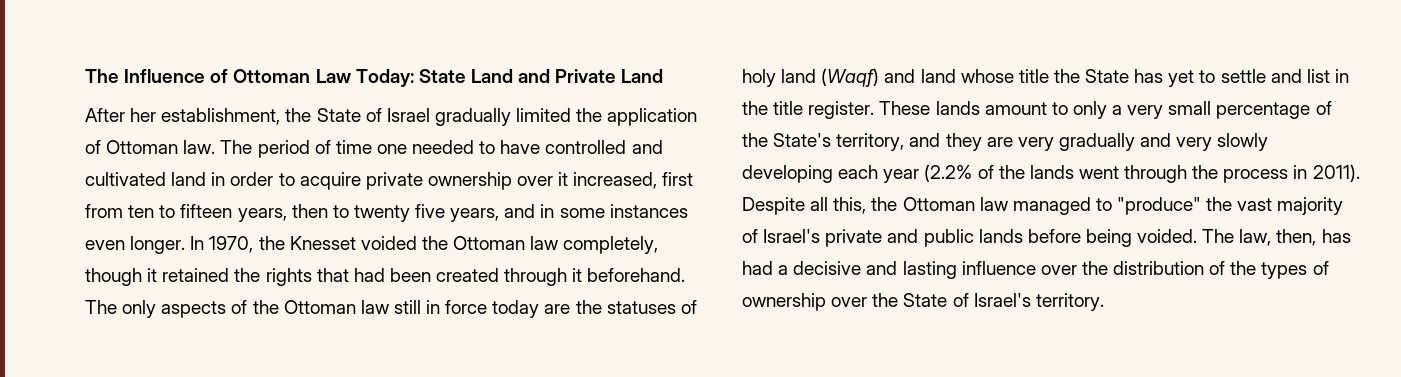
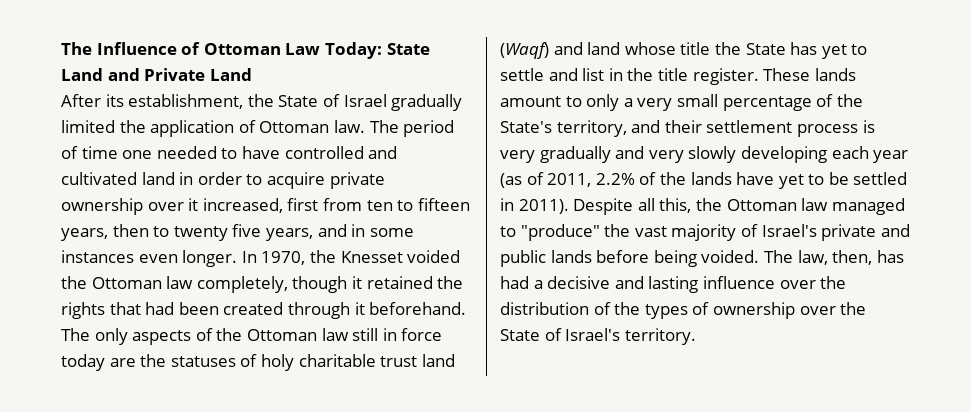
[130,108,157,122] her -> [105,94,124,107] its
(776, 78) none -> [298,354,418,367] charitable trust
[945,133,1013,151] they are -> [664,120,875,137] their settlement process is
[924,164,1289,183] (2.2% of the lands went through the process -> [500,172,908,189] (as of 2011, 2.2% of the lands have yet to be settled

